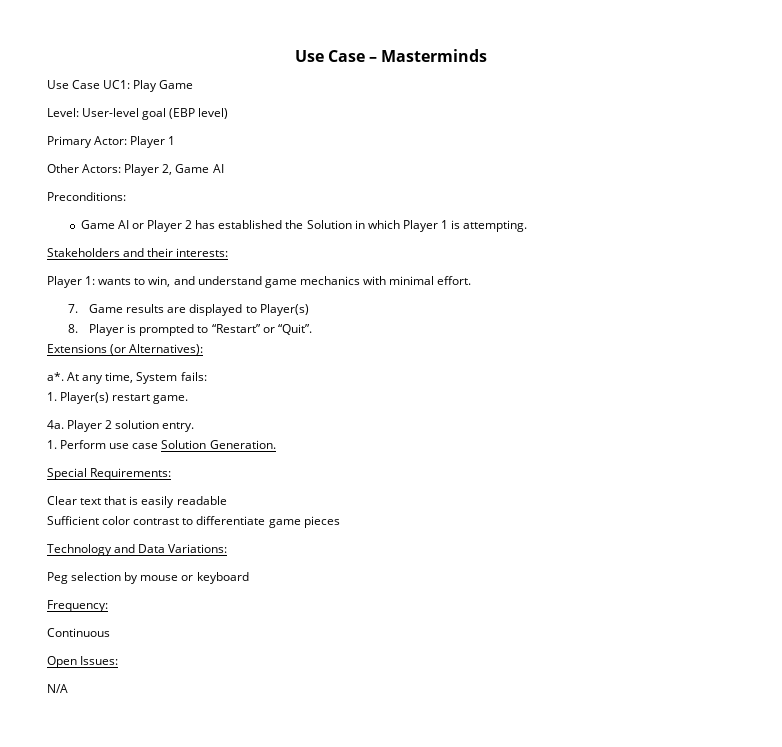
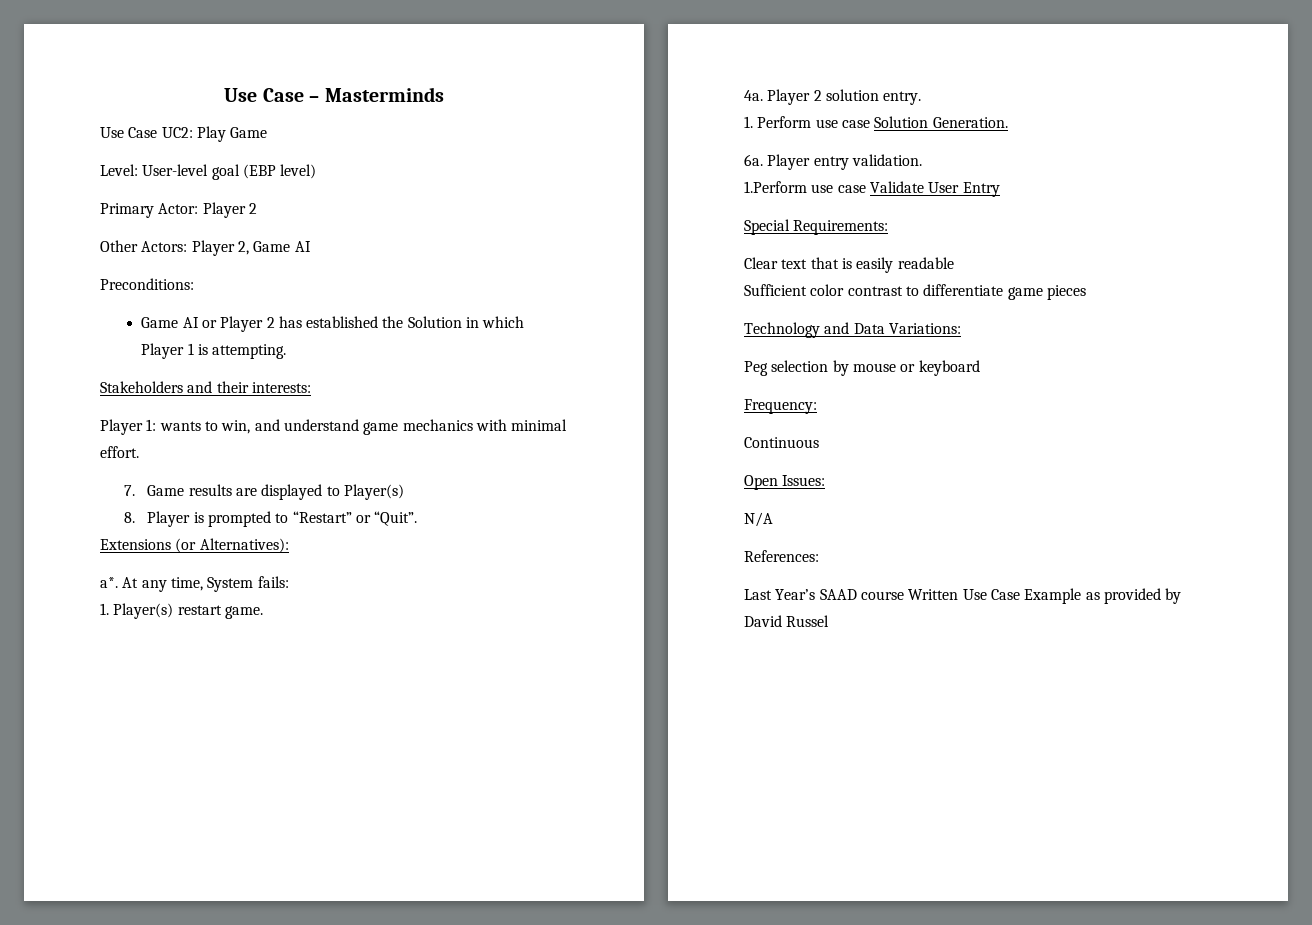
[103,80,131,89] UC1: -> [161,127,193,138] UC2:
[168,136,176,145] 1 -> [248,203,257,214] 2
(276, 444) none -> [744,154,922,170] [744,181,1000,197] // 6a. Player entry validation. // 1.Perform use case Validate User Entry
(68, 688) none -> [744,550,819,562] [744,588,1182,604] [744,615,830,627] // References: // Last Year’s SAAD course Written Use Case Example as provided by David Russel

